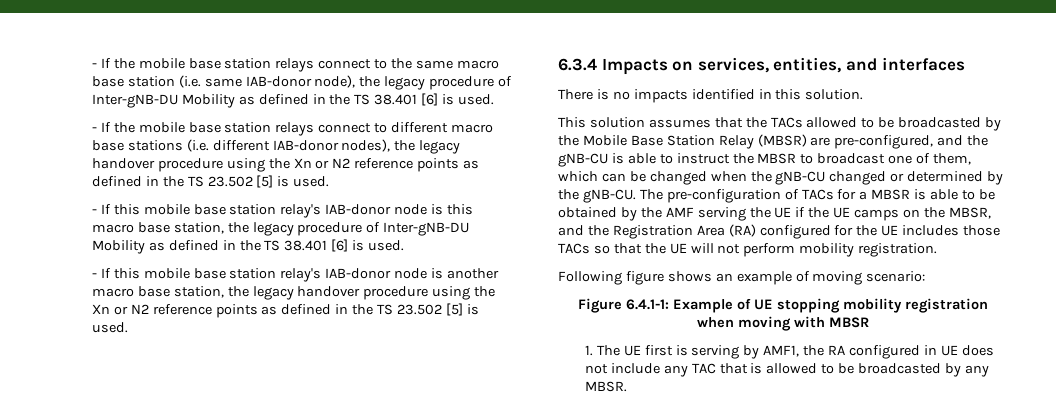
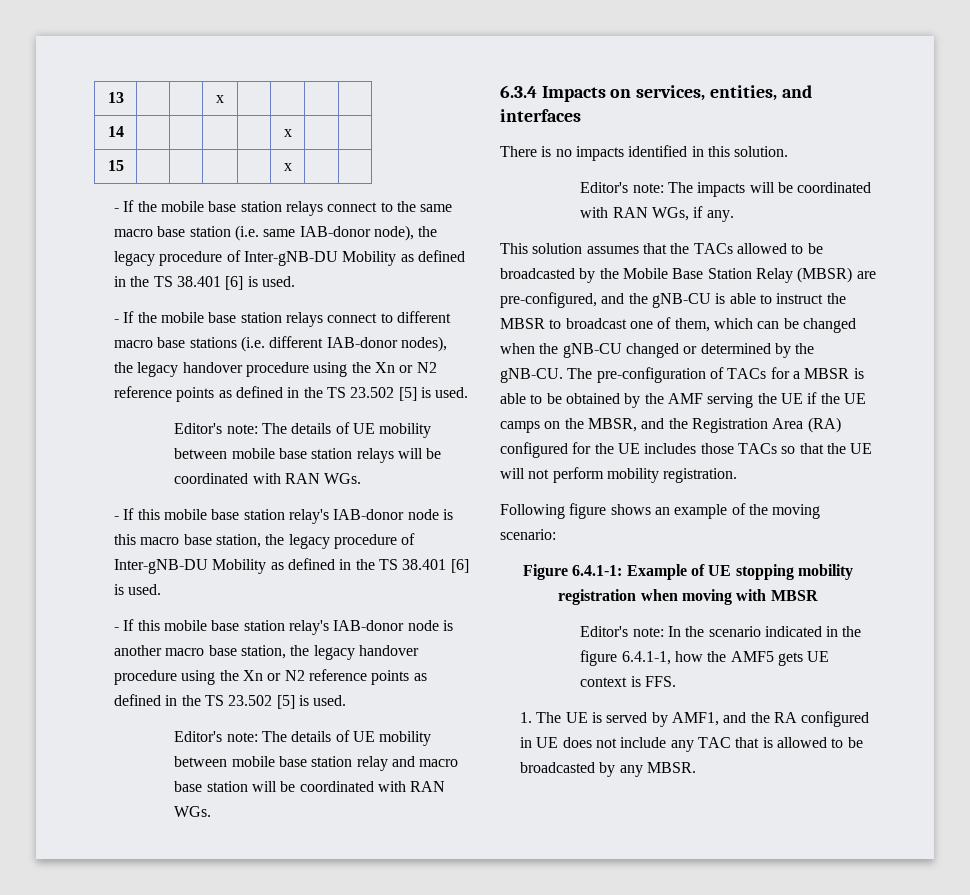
(91, 65) none -> [107,92,124,103] [216,95,224,103] [107,126,124,137] [283,129,292,137] [107,160,124,171] [283,163,292,171] 13 | | | x | | | | // 14 | | | | | x | | // 15 | | | | | x | | //
(330, 181) none -> [174,422,432,438] [174,448,442,463] [174,473,362,484] // Editor's note: The details of UE mobility between mobile base station relays will be coordinated with RAN WGs.
(128, 327) none -> [174,730,432,746] [174,756,459,771] [174,781,446,792] [174,806,212,817] // Editor's note: The details of UE mobility between mobile base station relay and macro base station will be coordinated with RAN WGs.
(864, 94) none -> [580,182,872,197] [580,206,734,222] // Editor's note: The impacts will be coordinated with RAN WGs, if any.
(810, 276) none -> [748,504,768,515] the
(869, 322) none -> [580,626,862,637] [580,650,830,666] [580,676,676,687] // Editor's note: In the scenario indicated in the figure 6.4.1-1, how the AMF5 gets UE context is FFS.
[644,345,740,359] first is serving -> [592,712,648,723] is served
(800, 351) none -> [723,712,747,723] and

